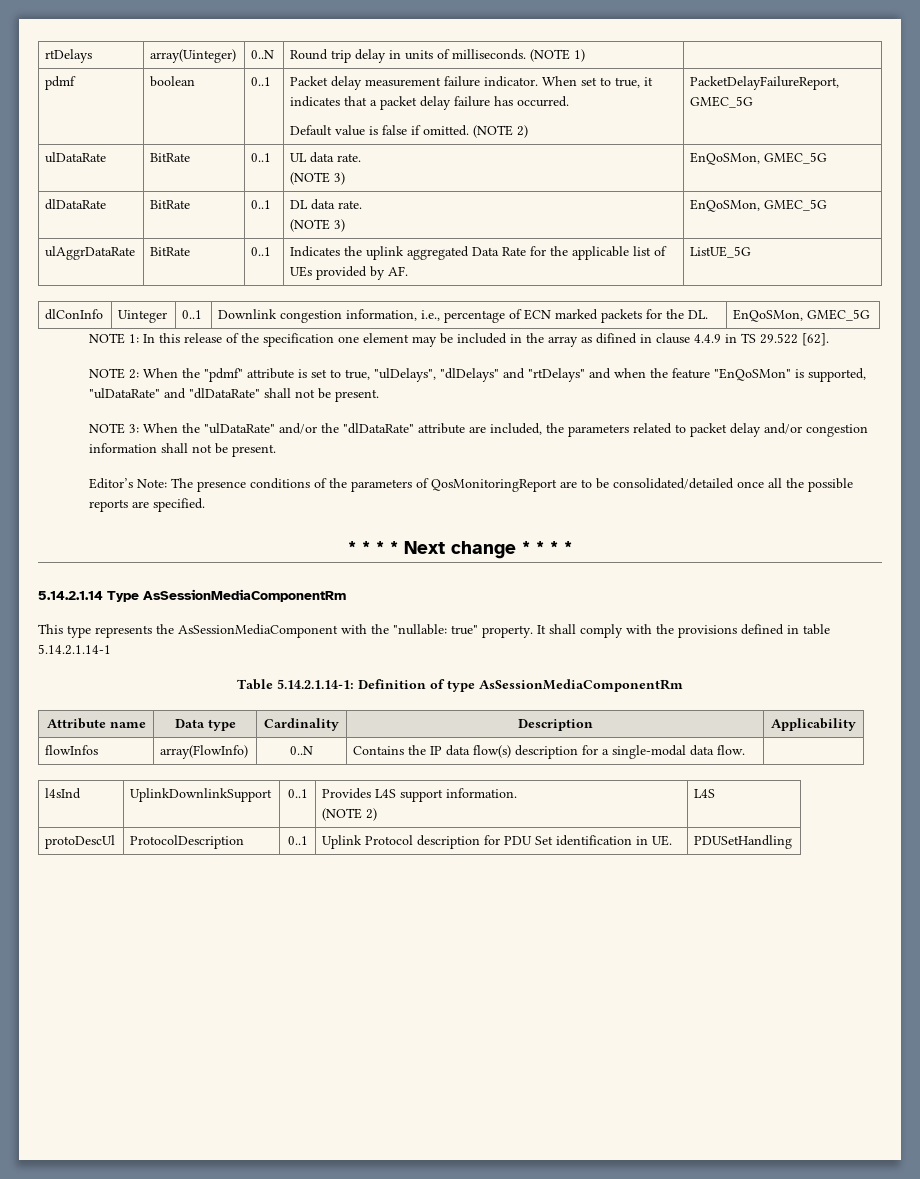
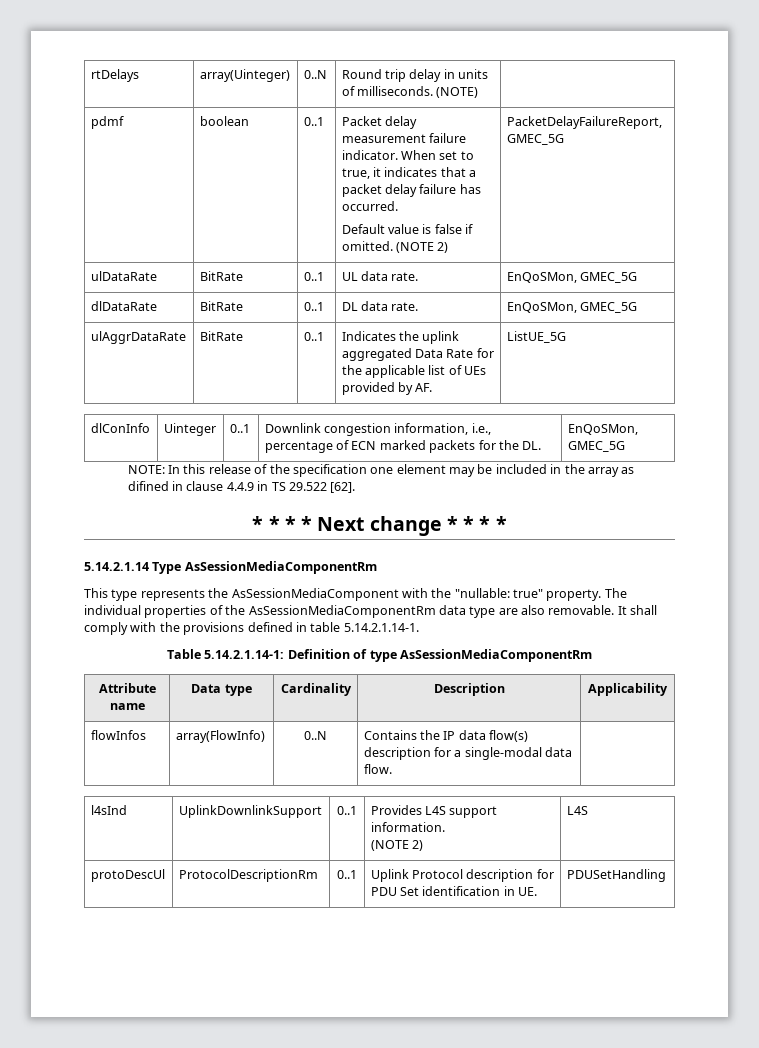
[530,49,586,62] (NOTE 1) -> [436,87,479,98] (NOTE)
[290,172,346,185] // (NOTE 3) -> (419, 276) none
[290,219,346,232] // (NOTE 3) -> (419, 306) none
[88,333,139,344] NOTE 1: -> [127,465,165,474] NOTE:
[88,368,866,382] [88,388,379,402] [88,423,868,437] [88,443,276,457] [88,478,853,492] [88,498,205,512] // NOTE 2: When the "pdmf" attribute is set to true, "ulDelays", "dlDelays" and "rtDelays" and when the feature "EnQoSMon" is supported, "ulDataRate" and "dlDataRate" shall not be present. // NOTE 3: When the "ulDataRate" and/or the "dlDataRate" attribute are included, the parameters related to packet delay and/or congestion information shall not be present. // Editor’s Note: The presence conditions of the parameters of QosMonitoringReport are to be consolidated/detailed once all the possible reports are specified. -> (356, 487) none
(533, 631) none -> [604,588,627,598] [84,605,615,618] The individual properties of the AsSessionMediaComponentRm data type are also removable.
[38,644,111,655] 5.14.2.1.14-1 -> [343,623,419,632] 5.14.2.1.14-1.
[130,835,245,849] ProtocolDescription -> [178,869,318,882] ProtocolDescriptionRm

